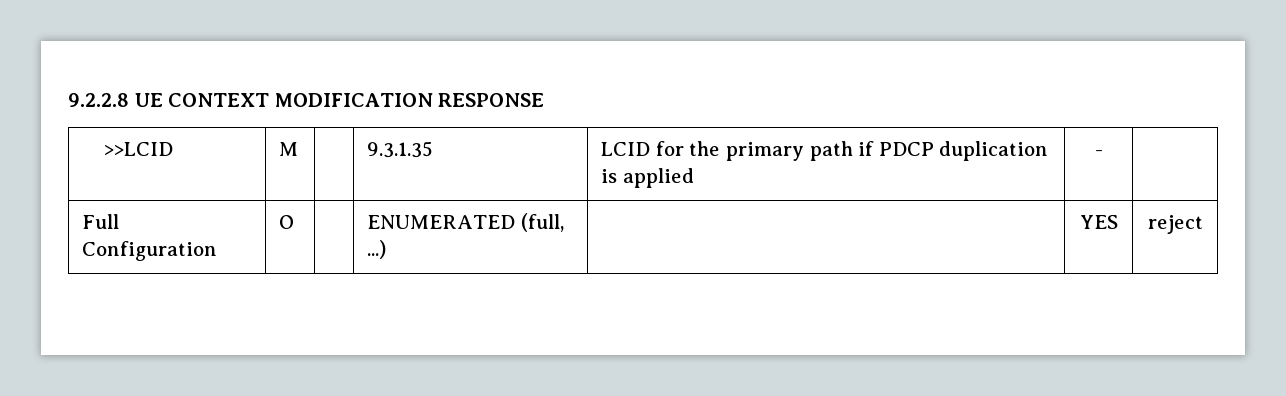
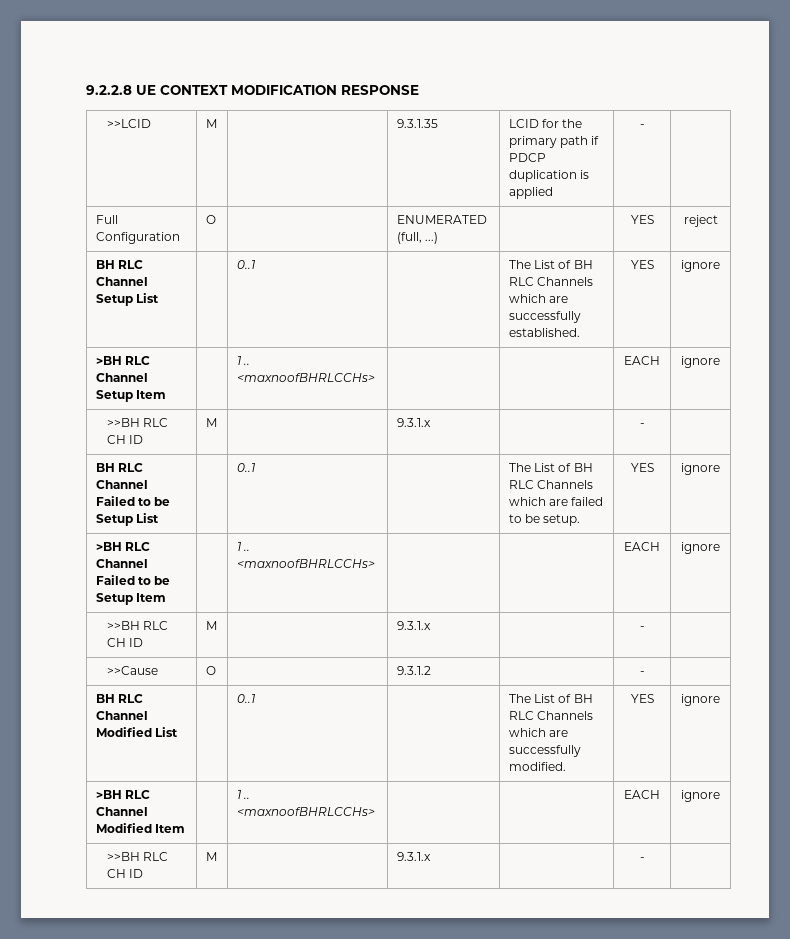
(1203, 224) none -> [95,260,144,269] [95,277,148,286] [95,293,160,306] [236,260,255,269] [508,260,593,269] [508,277,594,286] [508,294,569,303] [508,311,581,323] [508,328,580,337] [630,260,654,269] [681,260,720,272] [95,356,151,365] [95,373,148,382] [95,390,167,402] [236,356,251,365] [236,373,375,382] [624,356,660,365] [681,356,720,368] [107,418,169,427] [107,435,144,444] [205,418,217,427] [396,418,431,427] [639,423,645,427] [95,463,144,472] [95,480,148,489] [95,496,171,506] [95,513,160,526] [236,463,255,472] [508,463,593,472] [508,480,594,489] [508,497,604,506] [508,514,581,526] [630,463,654,472] [681,463,720,475] [95,542,151,551] [95,559,148,568] [95,575,171,585] [95,593,167,605] [236,542,251,551] [236,559,375,568] [624,542,660,551] [681,542,720,554] [107,621,169,630] [107,638,144,647] [205,621,217,630] [396,621,431,630] [639,626,645,630] [107,666,159,675] [205,666,216,675] [396,666,431,675] [639,671,645,675] [95,694,144,703] [95,711,148,720] [95,727,179,737] [236,694,255,703] [508,694,593,703] [508,711,594,720] [508,728,569,737] [508,745,581,757] [508,762,566,771] [630,694,654,703] [681,694,720,706] [95,790,151,799] [95,807,148,816] [95,823,186,833] [236,790,251,799] [236,807,375,816] [624,790,660,799] [681,790,720,802] [107,852,169,861] [107,869,144,878] [205,852,217,861] [396,852,431,861] [639,857,645,861] // BH RLC Channel Setup List | | 0..1 | | The List of BH RLC Channels which are successfully established. | YES | ignore // >BH RLC Channel Setup Item | | 1 .. <maxnoofBHRLCCHs> | | | EACH | ignore // >>BH RLC CH ID | M | | 9.3.1.x | | - | // BH RLC Channel Failed to be Setup List | | 0..1 | | The List of BH RLC Channels which are failed to be setup. | YES | ignore // >BH RLC Channel Failed to be Setup Item | | 1 .. <maxnoofBHRLCCHs> | | | EACH | ignore // >>BH RLC CH ID | M | | 9.3.1.x | | - | // >>Cause | O | | 9.3.1.2 | | - | // BH RLC Channel Modified List | | 0..1 | | The List of BH RLC Channels which are successfully modified. | YES | ignore // >BH RLC Channel Modified Item | | 1 .. <maxnoofBHRLCCHs> | | | EACH | ignore // >>BH RLC CH ID | M | | 9.3.1.x | | - |

